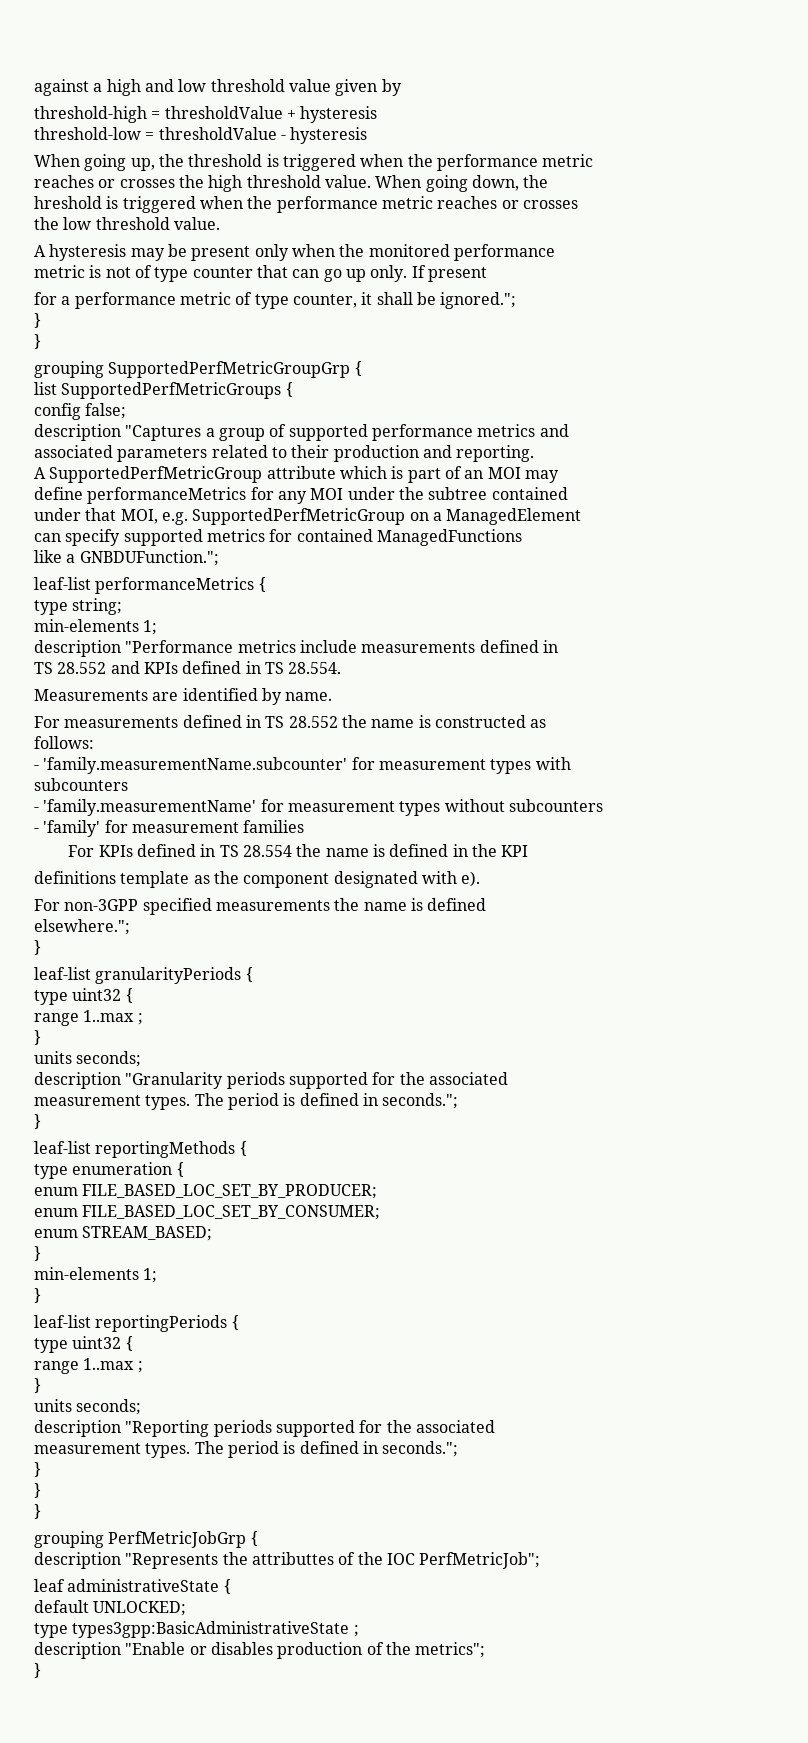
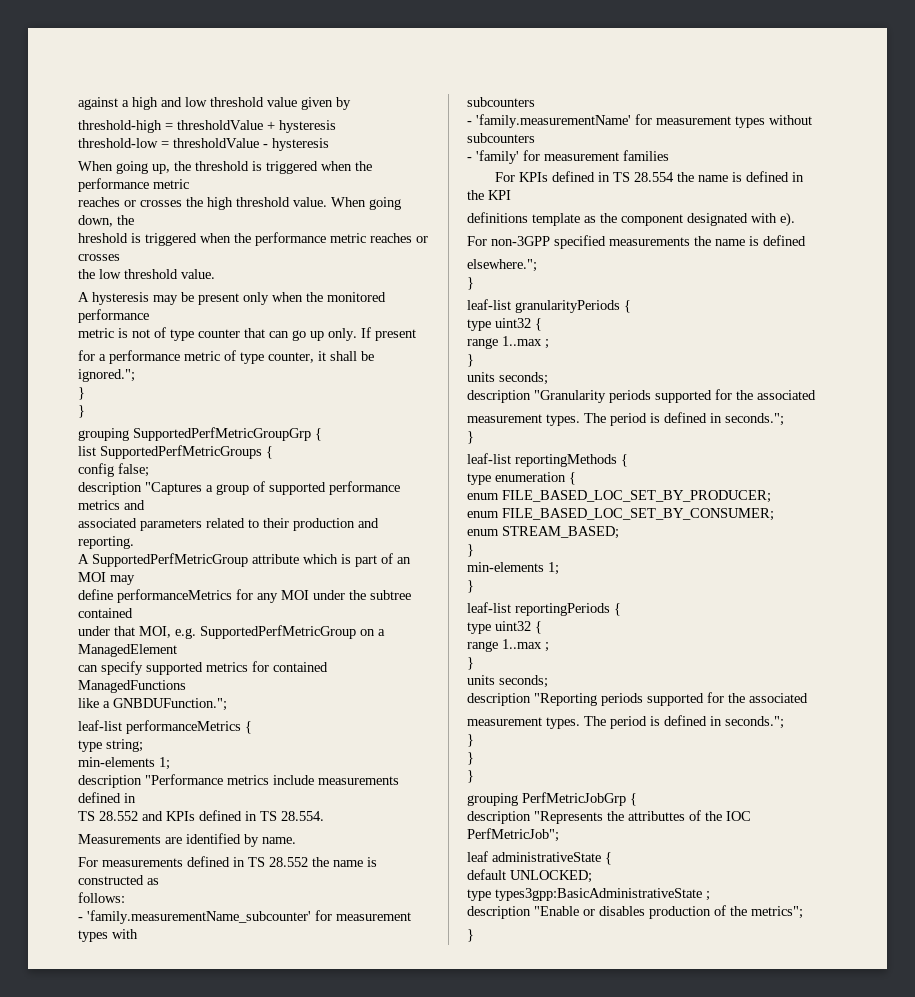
[43,757,348,774] 'family.measurementName.subcounter' -> [87,910,311,924] 'family.measurementName_subcounter'

